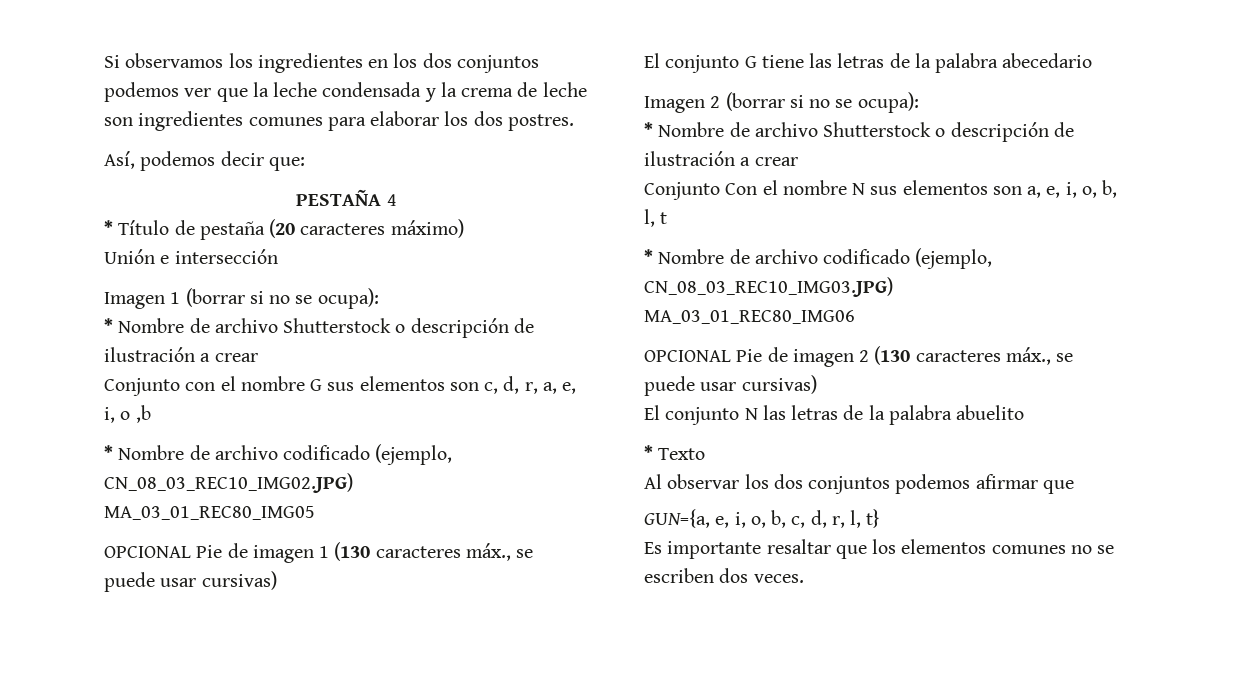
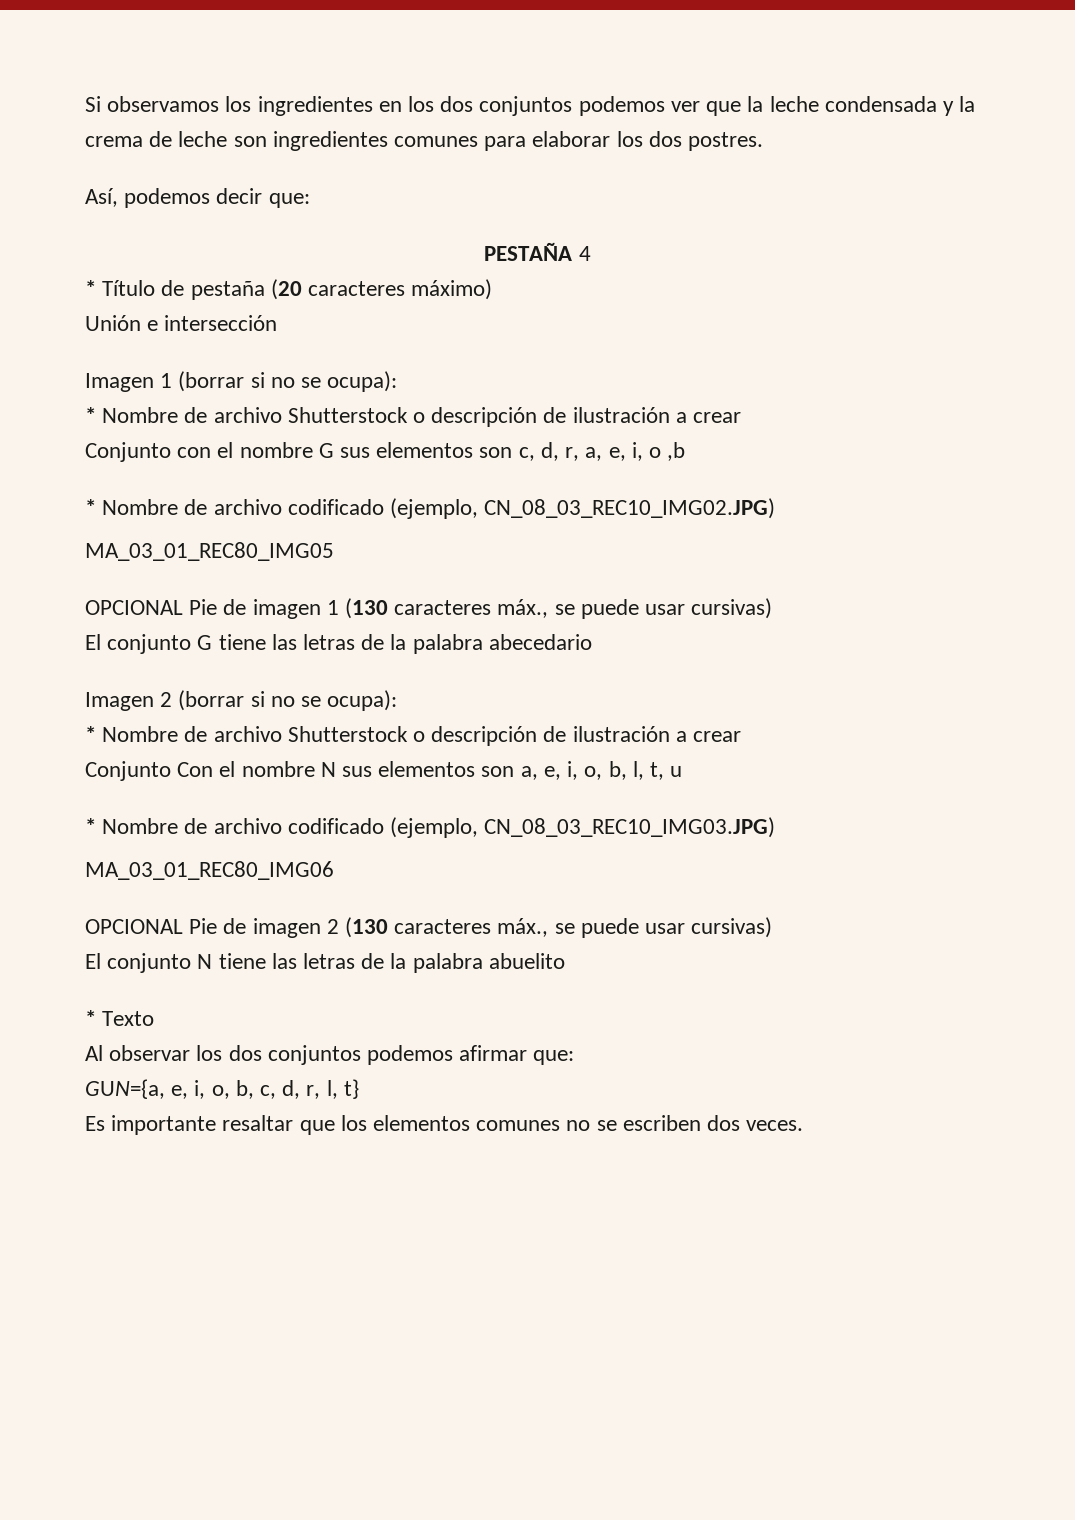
[660,212,668,224] t -> [649,762,683,780] t, u
(758, 414) none -> [218,953,266,969] tiene
[1042,480,1074,494] que -> [533,1050,575,1065] que:

